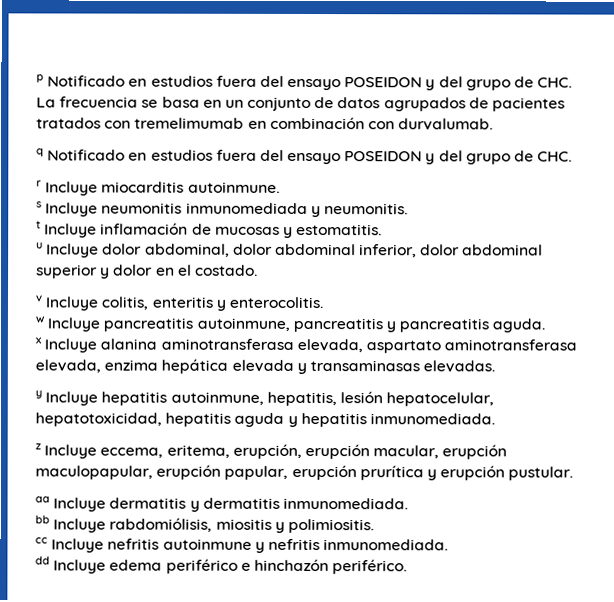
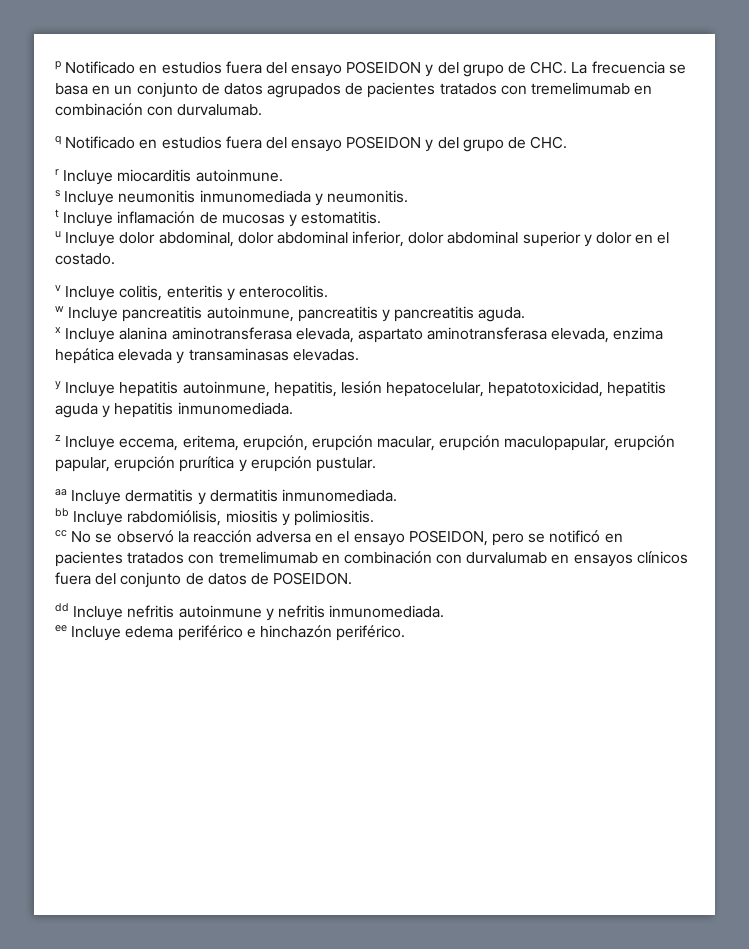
(48, 540) none -> [71,530,623,546] [55,551,688,567] [55,572,353,588] [55,603,69,612] No se observó la reacción adversa en el ensayo POSEIDON, pero se notificó en pacientes tratados con tremelimumab en combinación con durvalumab en ensayos clínicos fuera del conjunto de datos de POSEIDON. // dd
[35,556,50,565] dd -> [55,625,67,632] ee

